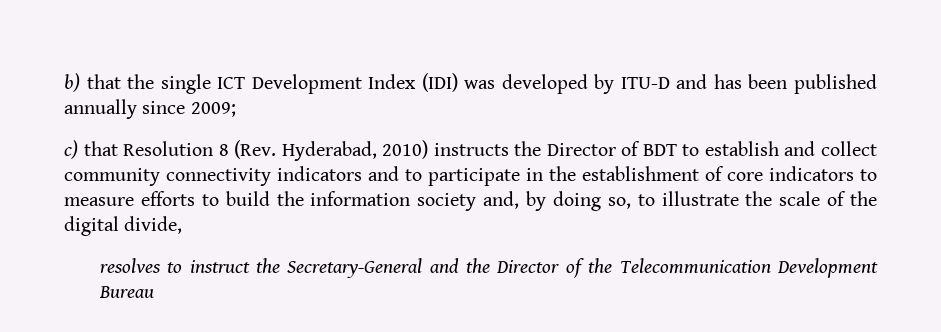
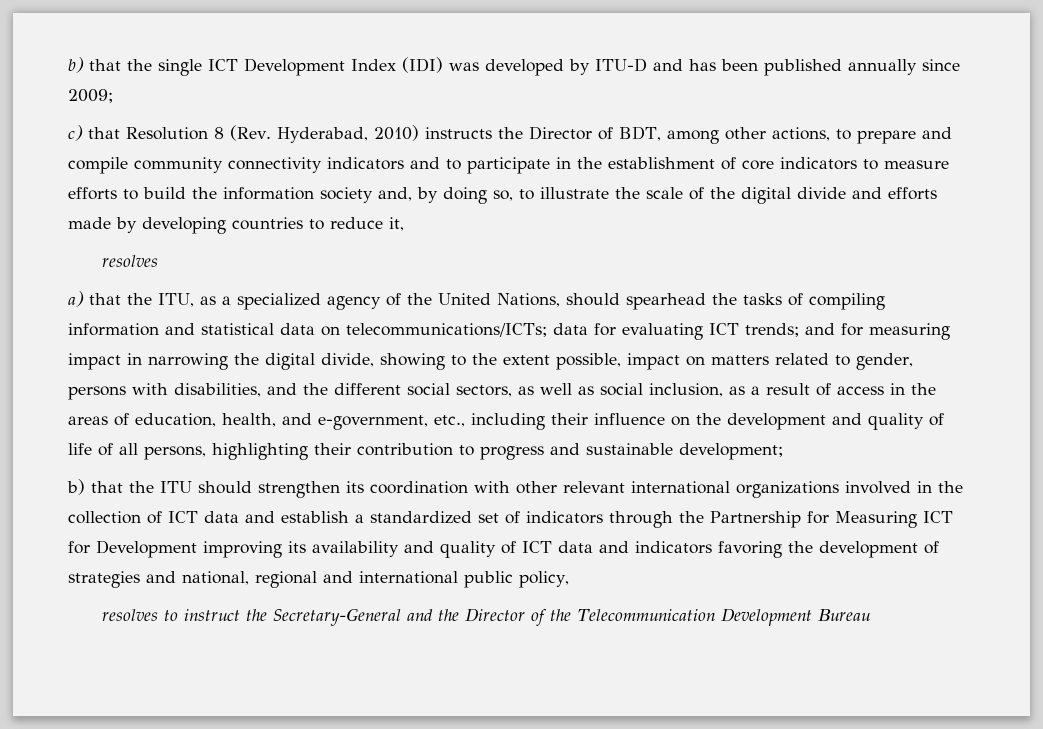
[642,141,877,156] BDT to establish and collect -> [618,126,952,144] [68,157,128,174] BDT, among other actions, to prepare and compile
[124,216,183,234] divide, -> [797,187,937,200] [68,217,404,234] [102,255,159,267] [68,291,885,310] [68,323,950,340] [68,353,913,370] [68,383,936,400] [68,413,944,430] [68,443,783,460] [67,479,963,498] [68,511,953,528] [68,540,939,558] [68,571,569,588] divide and efforts made by developing countries to reduce it, // resolves // a) that the ITU, as a specialized agency of the United Nations, should spearhead the tasks of compiling information and statistical data on telecommunications/ICTs; data for evaluating ICT trends; and for measuring impact in narrowing the digital divide, showing to the extent possible, impact on matters related to gender, persons with disabilities, and the different social sectors, as well as social inclusion, as a result of access in the areas of education, health, and e-government, etc., including their influence on the development and quality of life of all persons, highlighting their contribution to progress and sustainable development; // b) that the ITU should strengthen its coordination with other relevant international organizations involved in the collection of ICT data and establish a standardized set of indicators through the Partnership for Measuring ICT for Development improving its availability and quality of ICT data and indicators favoring the development of strategies and national, regional and international public policy,

